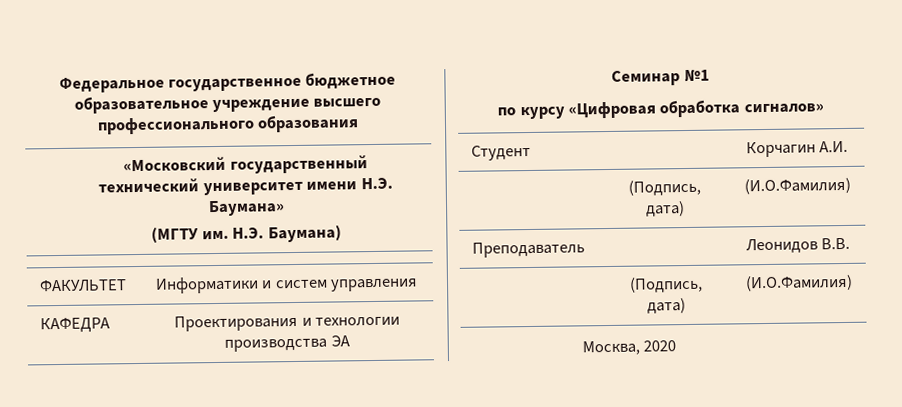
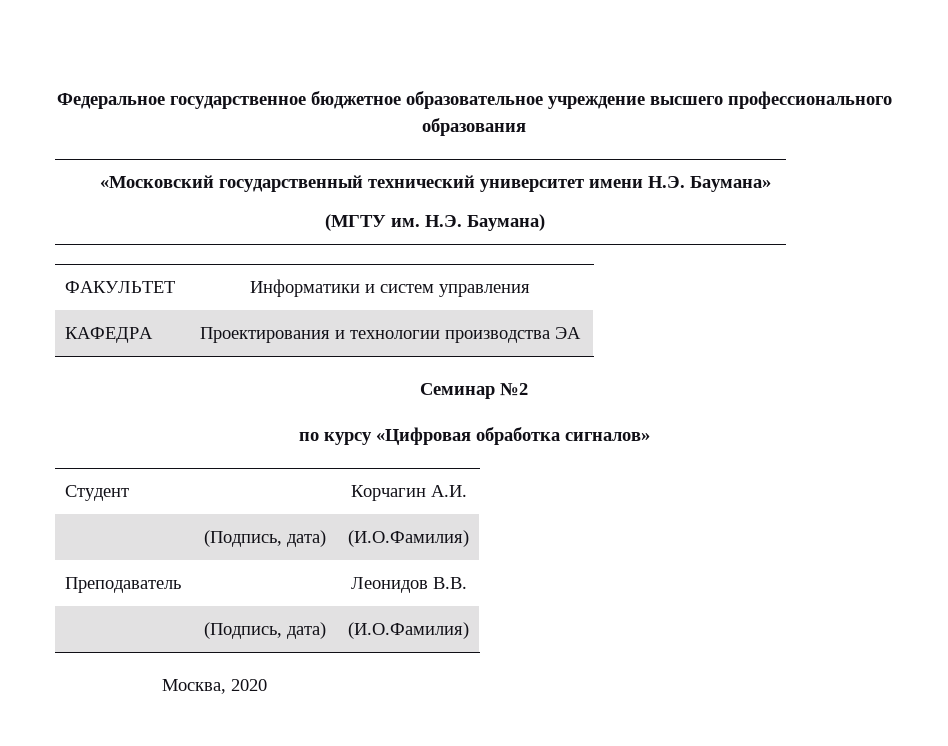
[683,69,710,83] №1 -> [500,383,528,396] №2

